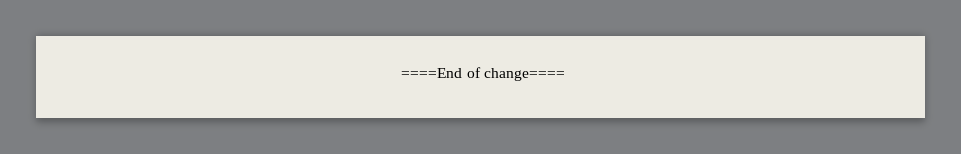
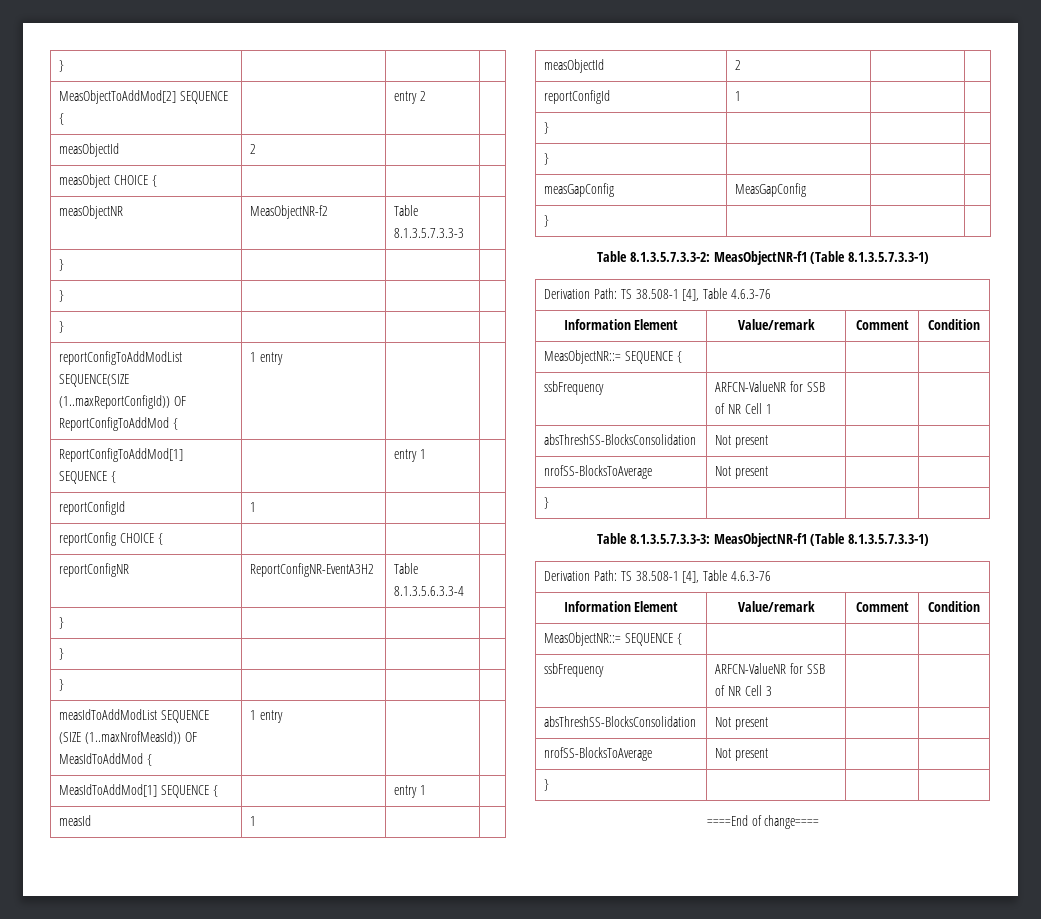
(401, 73) none -> [59,60,65,72] [59,90,229,104] [59,113,65,125] [394,91,427,104] [59,143,120,157] [250,144,257,154] [59,174,157,188] [59,205,124,219] [250,205,329,219] [394,205,419,216] [394,228,465,238] [59,259,65,271] [59,290,65,302] [59,321,65,333] [59,351,183,365] [59,374,130,387] [59,395,187,409] [59,417,179,431] [250,352,284,365] [59,448,184,462] [59,471,117,484] [394,449,427,462] [59,501,126,515] [250,502,257,512] [59,532,163,546] [59,563,130,577] [250,563,375,577] [394,563,419,574] [394,586,465,596] [59,617,65,629] [59,648,65,660] [59,679,65,691] [59,709,210,723] [59,731,197,744] [59,753,153,766] [250,710,284,723] [59,784,218,798] [394,785,427,798] [59,815,92,826] [250,816,257,826] [544,59,605,73] [735,60,742,70] [544,90,611,104] [735,91,742,101] [544,122,550,134] [544,153,550,165] [544,183,615,197] [735,183,807,197] [544,215,550,227] [596,251,930,265] [544,288,772,301] [563,319,679,330] [737,319,815,330] [855,320,909,330] [928,319,980,330] [544,350,682,364] [544,381,605,395] [715,381,825,392] [715,403,772,414] [544,434,697,445] [715,435,769,448] [544,465,653,479] [715,466,769,479] [544,497,550,509] [596,533,930,547] [544,570,772,583] [563,601,679,612] [737,601,815,612] [855,602,909,612] [928,601,980,612] [544,632,682,646] [544,663,605,677] [715,663,825,674] [715,685,772,696] [544,716,697,727] [715,717,769,730] [544,747,653,761] [715,748,769,761] [544,779,550,791] } | | | // MeasObjectToAddMod[2] SEQUENCE { | | entry 2 | // measObjectId | 2 | | // measObject CHOICE { | | | // measObjectNR | MeasObjectNR-f2 | Table 8.1.3.5.7.3.3-3 | // } | | | // } | | | // } | | | // reportConfigToAddModList SEQUENCE(SIZE (1..maxReportConfigId)) OF ReportConfigToAddMod { | 1 entry | | // ReportConfigToAddMod[1] SEQUENCE { | | entry 1 | // reportConfigId | 1 | | // reportConfig CHOICE { | | | // reportConfigNR | ReportConfigNR-EventA3H2 | Table 8.1.3.5.6.3.3-4 | // } | | | // } | | | // } | | | // measIdToAddModList SEQUENCE (SIZE (1..maxNrofMeasId)) OF MeasIdToAddMod { | 1 entry | | // MeasIdToAddMod[1] SEQUENCE { | | entry 1 | // measId | 1 | | // measObjectId | 2 | | // reportConfigId | 1 | | // } | | | // } | | | // measGapConfig | MeasGapConfig | | // } | | | // Table 8.1.3.5.7.3.3-2: MeasObjectNR-f1 (Table 8.1.3.5.7.3.3-1) // Derivation Path: TS 38.508-1 [4], Table 4.6.3-76 // Information Element | Value/remark | Comment | Condition // MeasObjectNR::= SEQUENCE { | | | // ssbFrequency | ARFCN-ValueNR for SSB of NR Cell 1 | | // absThreshSS-BlocksConsolidation | Not present | | // nrofSS-BlocksToAverage | Not present | | // } | | | // Table 8.1.3.5.7.3.3-3: MeasObjectNR-f1 (Table 8.1.3.5.7.3.3-1) // Derivation Path: TS 38.508-1 [4], Table 4.6.3-76 // Information Element | Value/remark | Comment | Condition // MeasObjectNR::= SEQUENCE { | | | // ssbFrequency | ARFCN-ValueNR for SSB of NR Cell 3 | | // absThreshSS-BlocksConsolidation | Not present | | // nrofSS-BlocksToAverage | Not present | | // } | | | //

